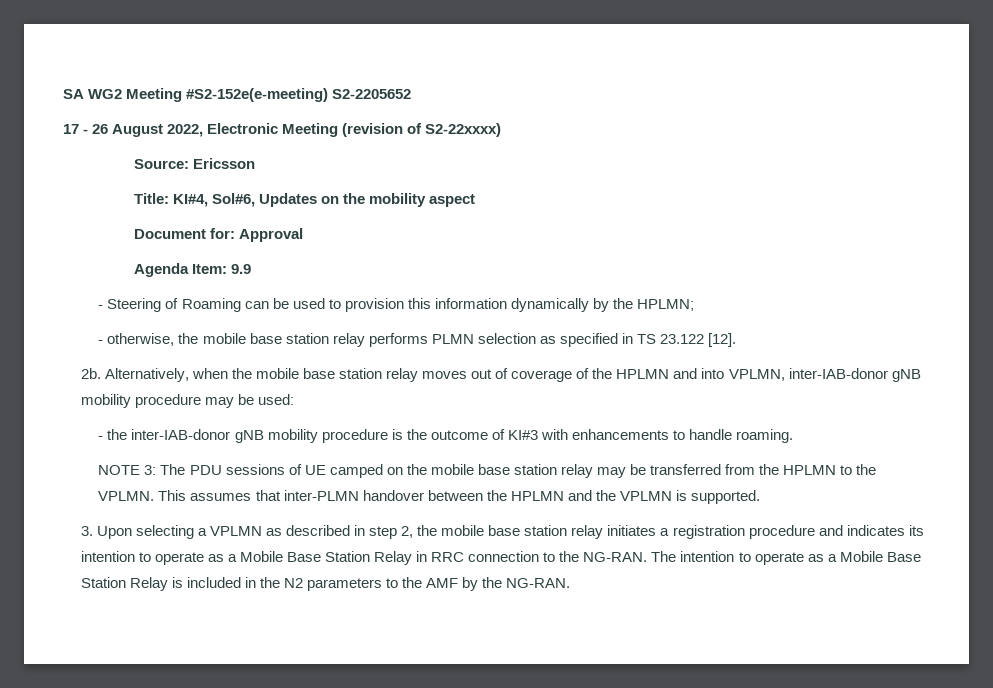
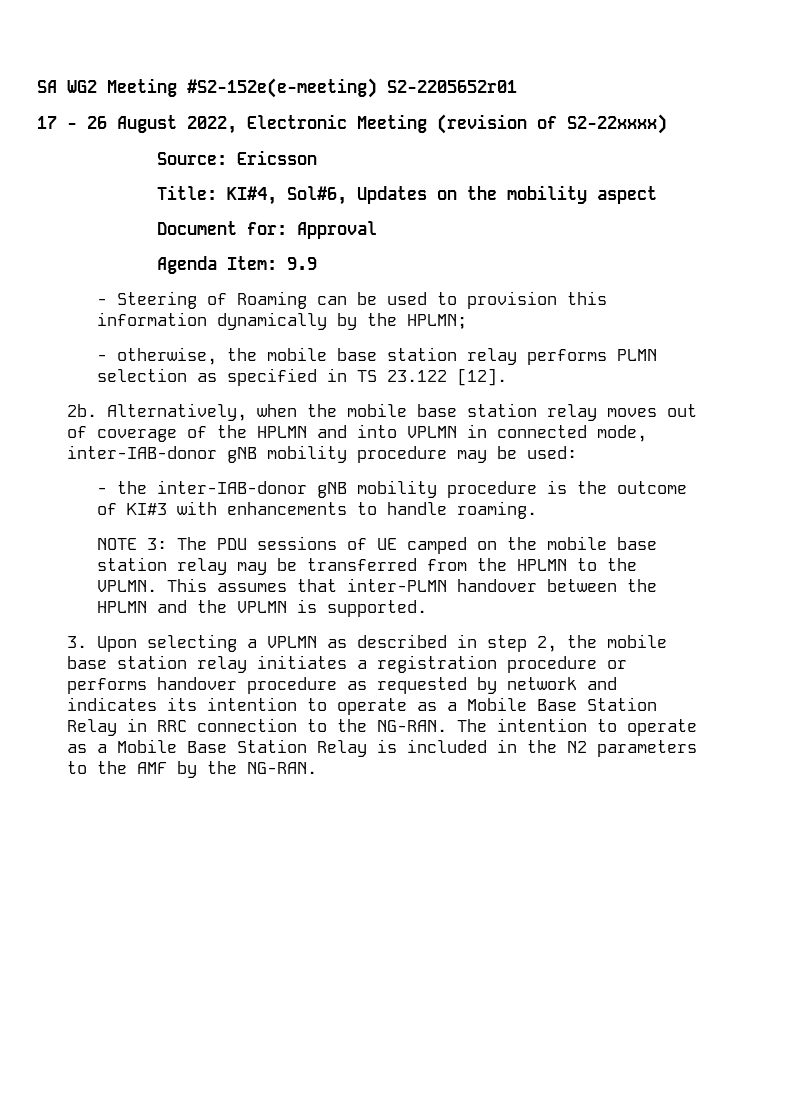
[332,89,412,99] S2-2205652 -> [387,80,517,93] S2-2205652r01
[728,369,785,381] VPLMN, -> [407,424,648,442] VPLMN in connected mode,
(815, 532) none -> [607,660,628,669] [67,677,578,694] or performs handover procedure as requested by network

